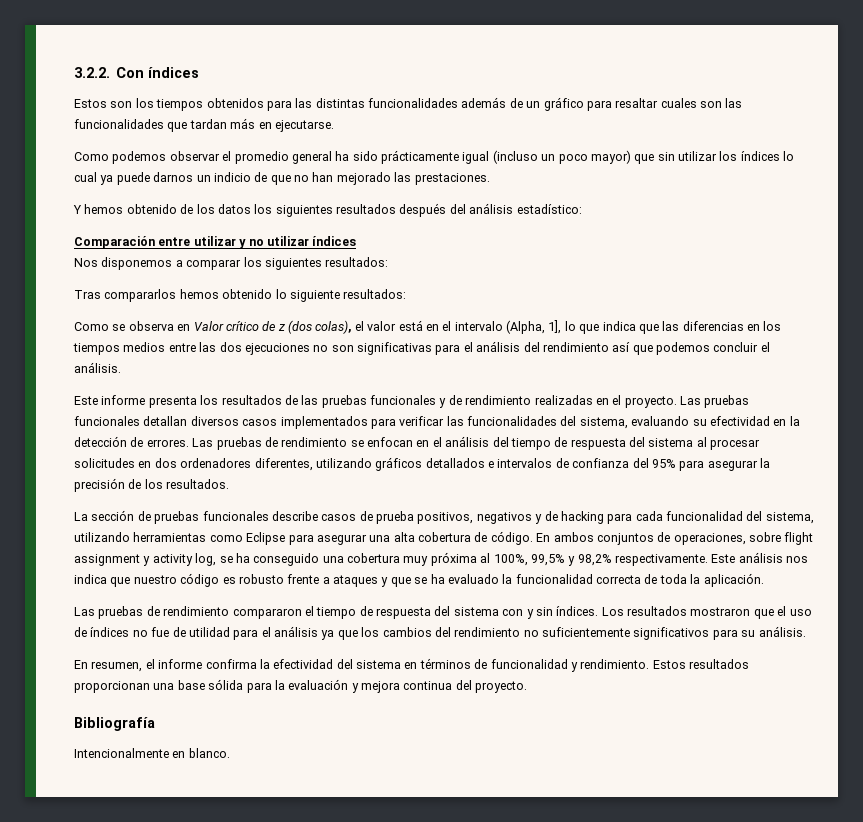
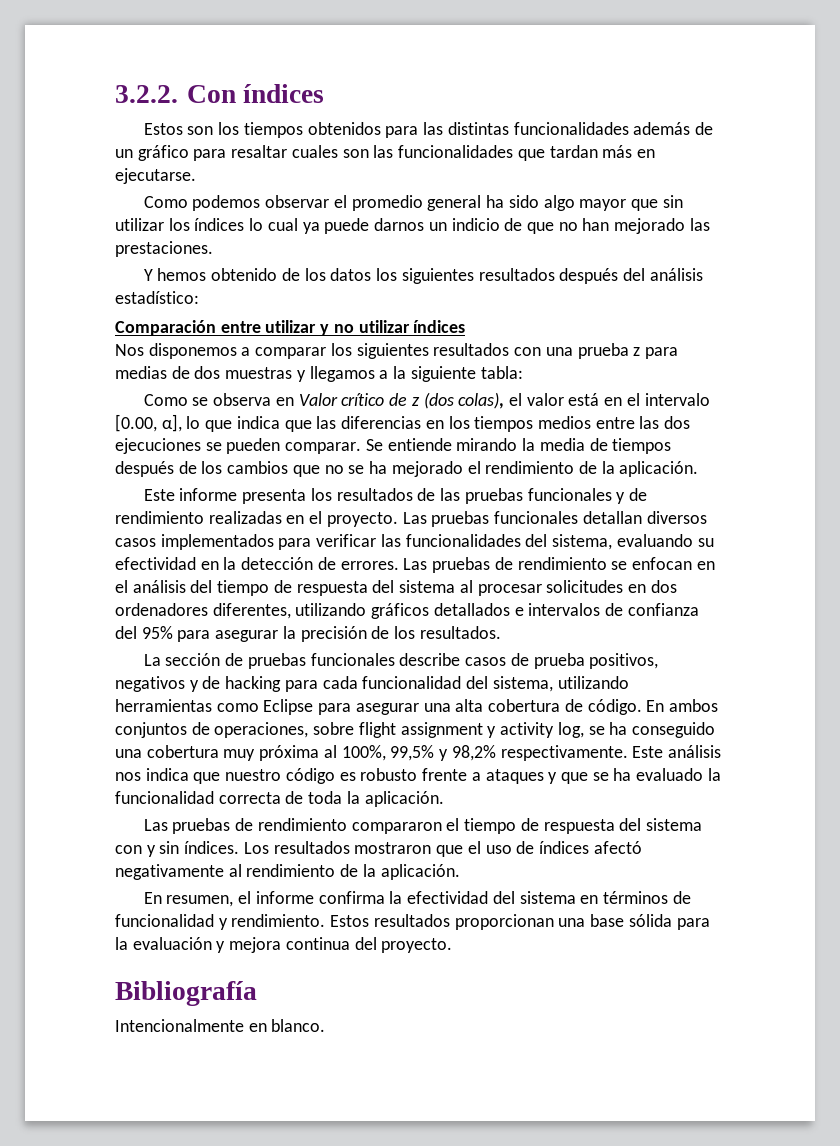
[381,150,631,164] prácticamente igual (incluso un poco mayor) -> [543,195,627,211] algo mayor
[325,257,389,267] [74,289,407,302] resultados: // Tras compararlos hemos obtenido lo siguiente resultados: -> [433,343,678,359] [115,366,523,382] resultados con una prueba z para medias de dos muestras y llegamos a la siguiente tabla:
[506,320,562,334] (Alpha, 1], -> [115,414,182,432] [0.00, α],
[313,341,770,355] [74,362,121,373] no son significativas para el análisis del rendimiento así que podemos concluir el análisis. -> [205,438,672,454] [115,461,699,477] se pueden comparar. Se entiende mirando la media de tiempos después de los cambios que no se ha mejorado el rendimiento de la aplicación.
[132,626,806,640] no fue de utilidad para el análisis ya que los cambios del rendimiento no suficientemente significativos para su análisis. -> [593,841,642,854] [115,864,460,880] afectó negativamente al rendimiento de la aplicación.

